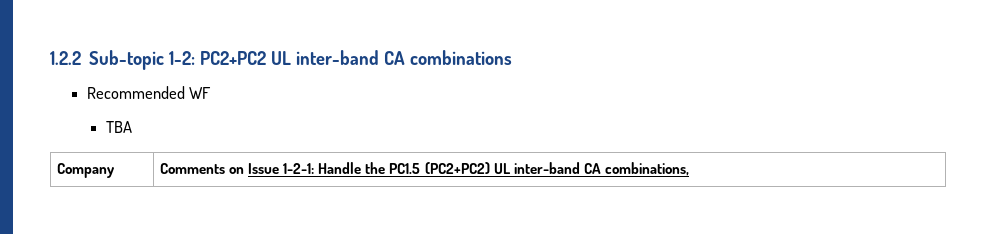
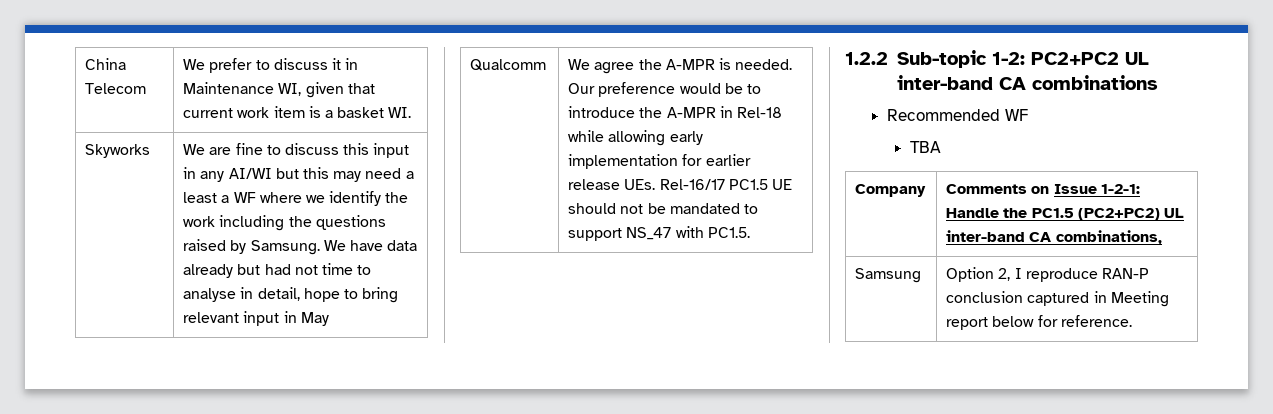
(50, 58) none -> [85,58,127,70] [85,83,147,94] [183,58,359,73] [183,82,375,98] [183,106,412,118] [85,144,151,158] [183,143,410,158] [183,167,414,182] [183,191,409,206] [183,215,386,231] [183,239,418,255] [183,263,372,278] [183,287,399,303] [183,311,329,326] [470,59,547,71] [568,58,793,74] [568,82,761,97] [568,106,782,118] [568,130,703,146] [568,154,751,169] [568,179,792,190] [568,203,758,214] [568,226,750,241] China Telecom | We prefer to discuss it in Maintenance WI, given that current work item is a basket WI. // Skyworks | We are fine to discuss this input in any AI/WI but this may need a least a WF where we identify the work including the questions raised by Samsung. We have data already but had not time to analyse in detail, hope to bring relevant input in May // Qualcomm | We agree the A-MPR is needed. Our preference would be to introduce the A-MPR in Rel-18 while allowing early implementation for earlier release UEs. Rel-16/17 PC1.5 UE should not be mandated to support NS_47 with PC1.5. //
(689, 169) none -> [855,268,922,283] [946,267,1149,282] [946,291,1169,307] [946,315,1132,330] // Samsung | Option 2, I reproduce RAN-P conclusion captured in Meeting report below for reference.

